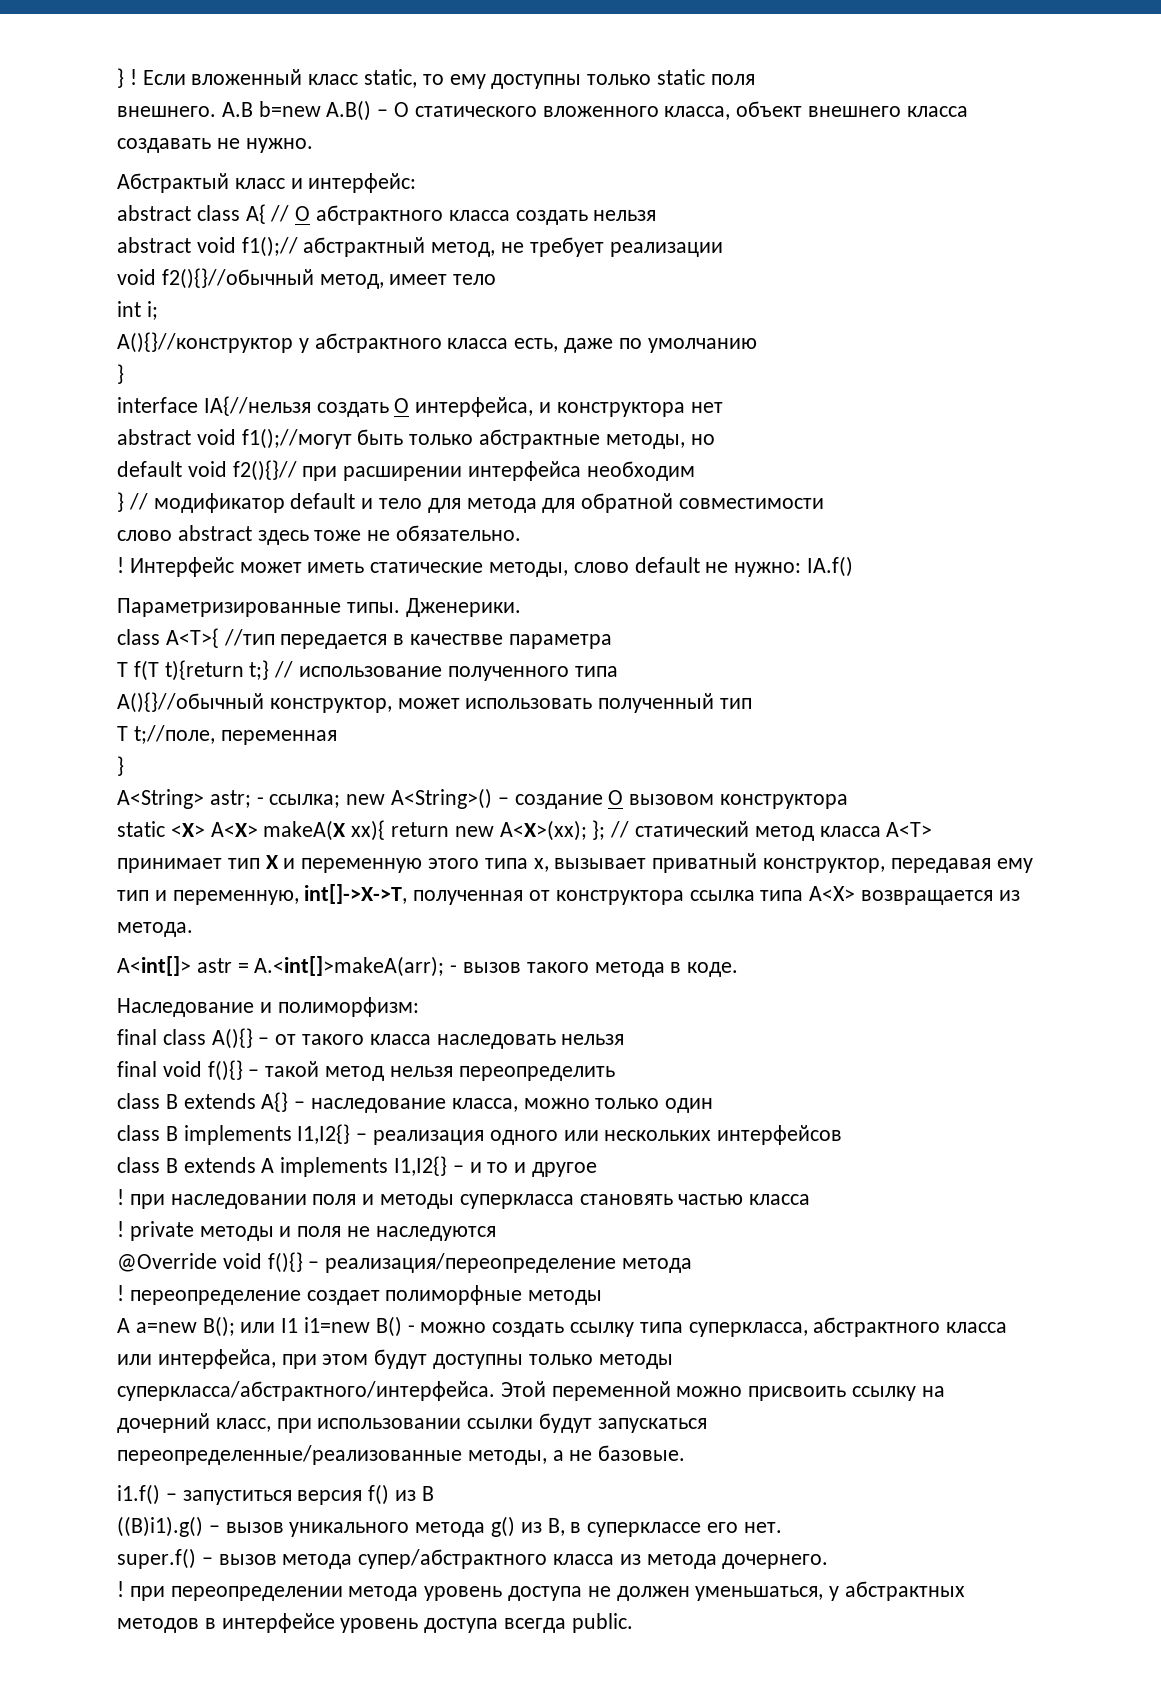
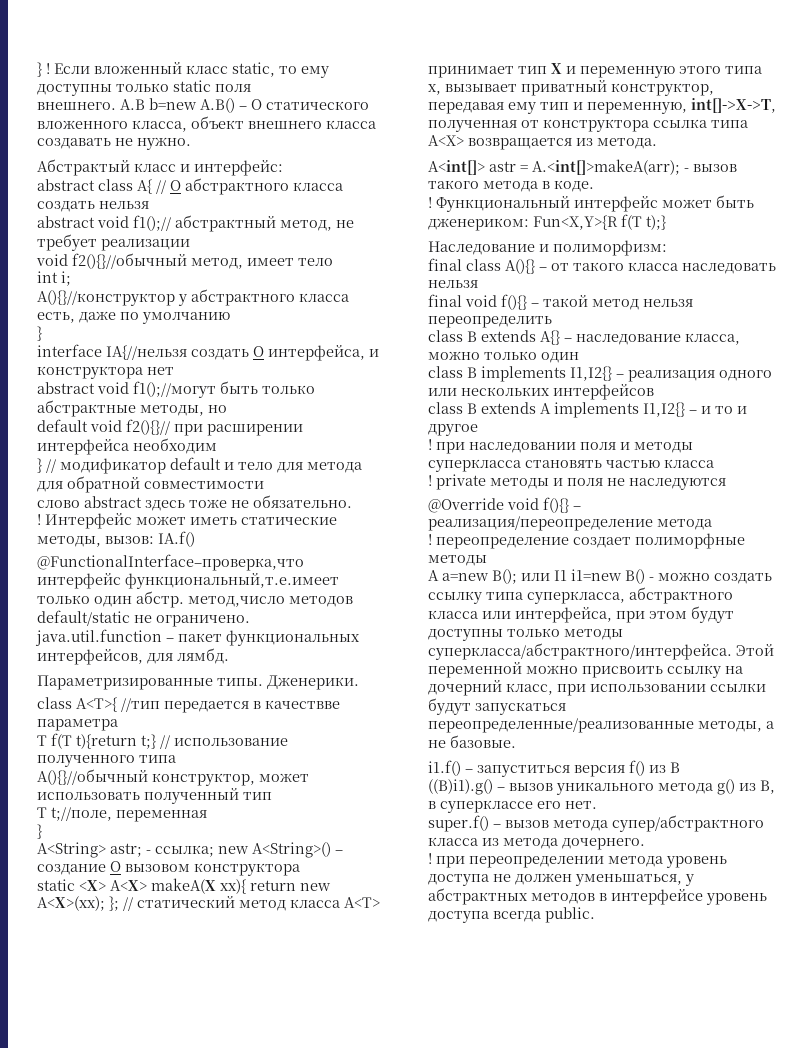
[573,556,854,577] слово default не нужно: IA.f() -> [105,531,195,547] [37,554,304,571] [37,573,339,589] [37,591,353,608] [37,610,250,627] [35,629,360,646] [37,648,229,665] вызов: IA.f() // @FunctionalInterface–проверка,что интерфейс функциональный,т.е.имеет только один абстр. метод,число методов default/static не ограничено. // java.util.function – пакет функциональных интерфейсов, для лямбд.
(739, 969) none -> [428,195,754,212] [428,214,666,231] // ! Функциональный интерфейс может быть дженериком: Fun<X,Y>{R f(T t);}

